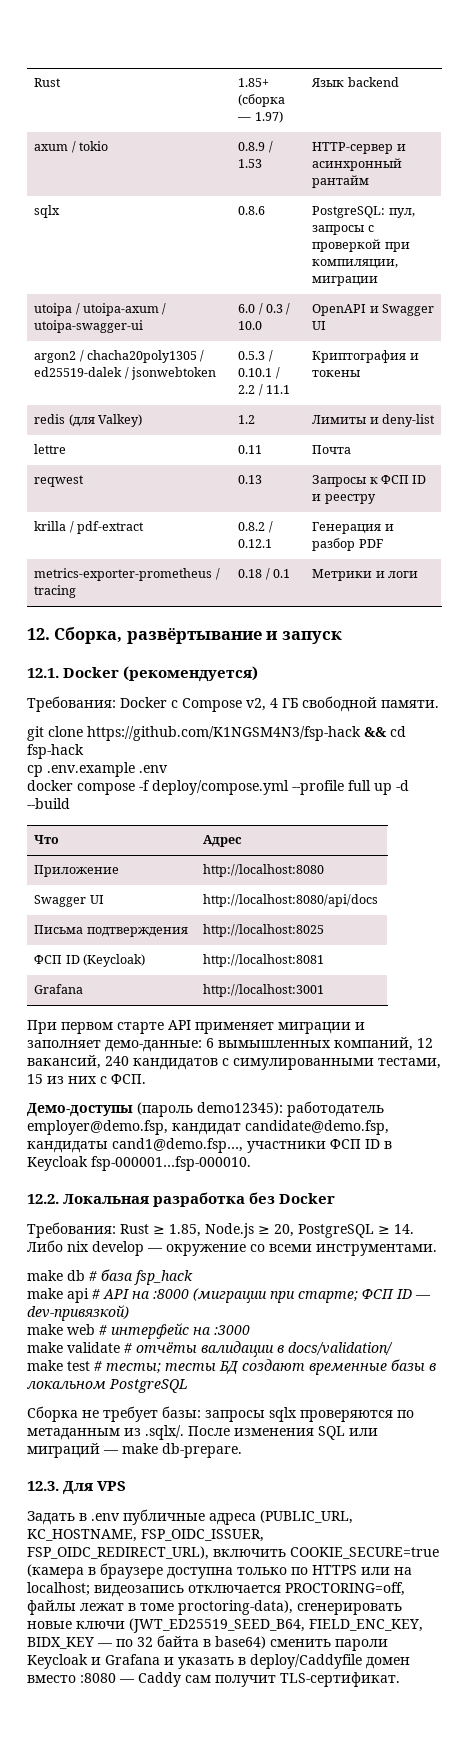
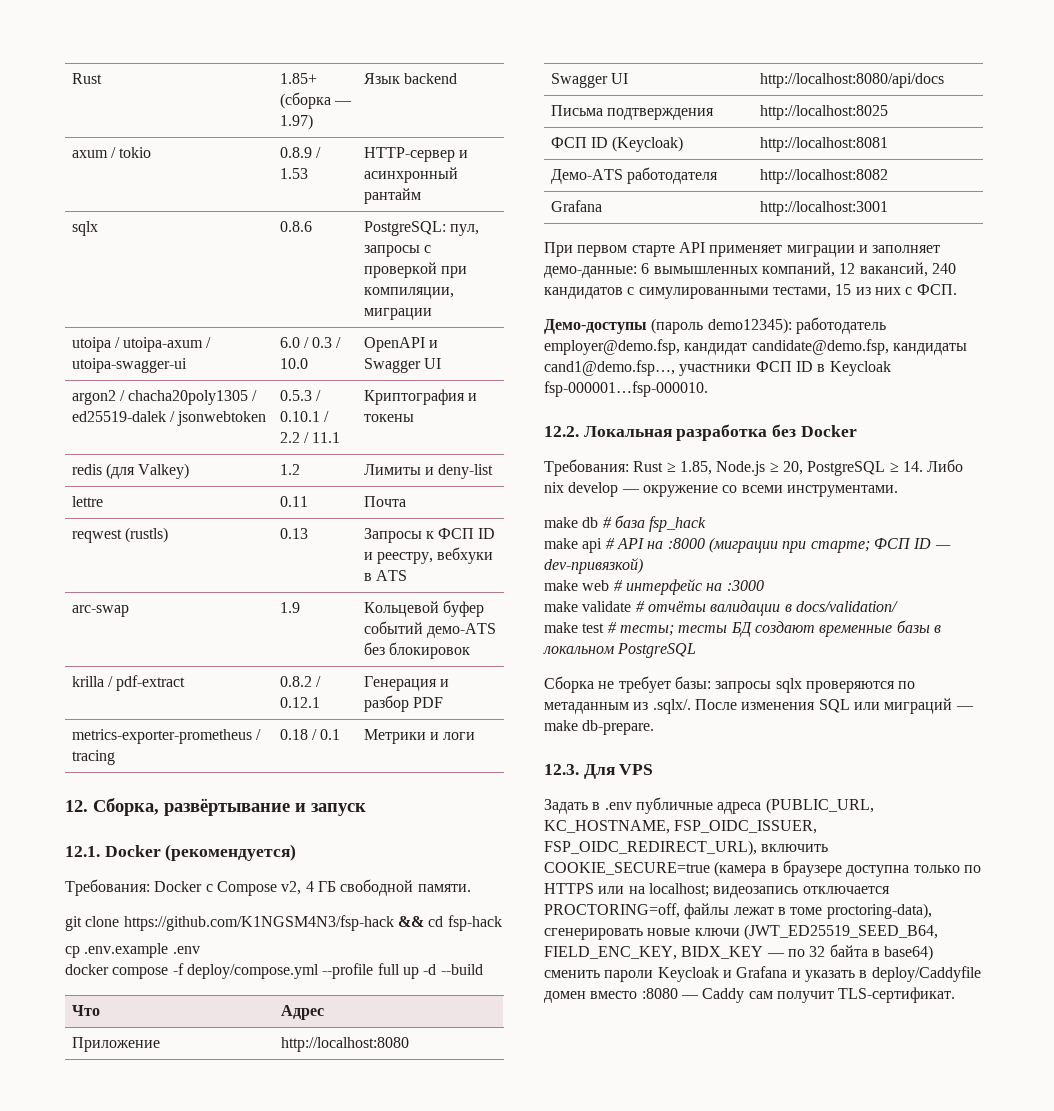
(85, 481) none -> [124,527,168,543] (rustls)
[324,494,376,504] реестру -> [376,547,494,564] [363,570,407,581] [71,605,129,617] [279,602,300,613] [363,600,484,617] [363,621,496,638] [363,642,470,659] реестру, вебхуки в ATS // arc-swap | 1.9 | Кольцевой буфер событий демо-ATS без блокировок
(325, 960) none -> [550,167,718,184] [759,169,888,184] // Демо-ATS работодателя | http://localhost:8082

